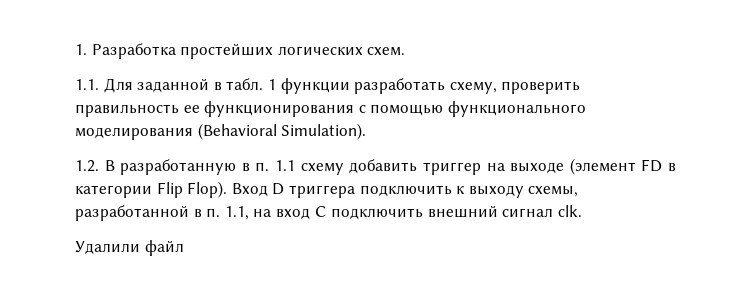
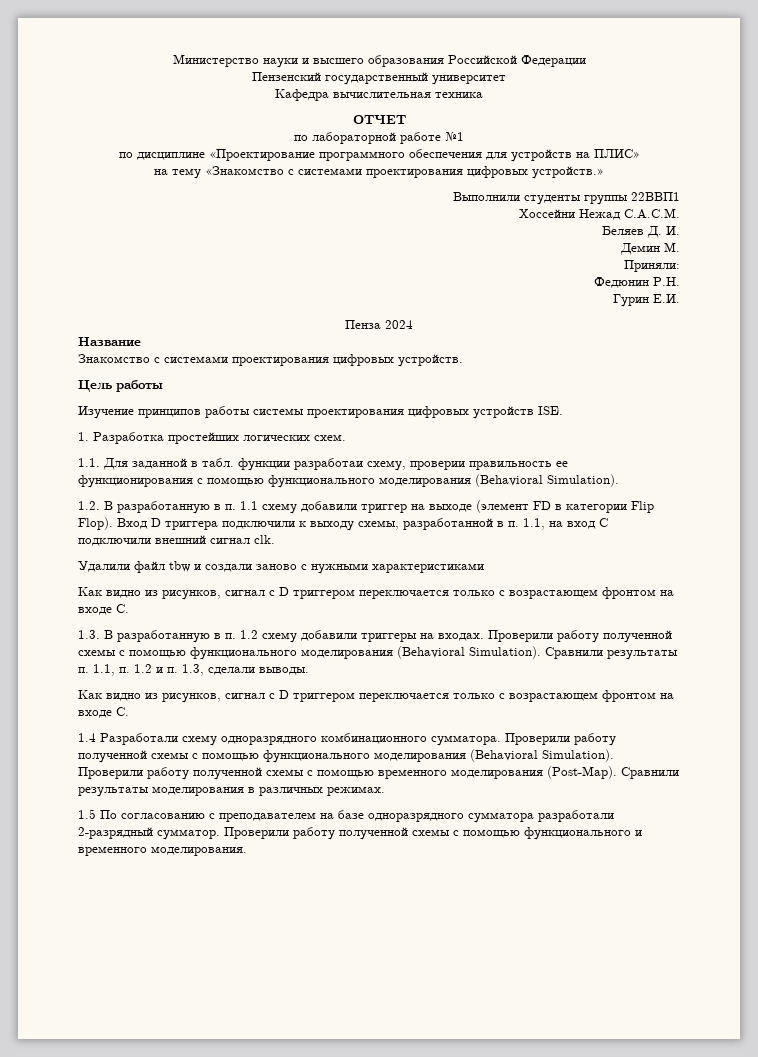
(75, 49) none -> [172,54,586,68] [252,72,506,85] [275,89,483,101] [352,114,406,125] [294,131,464,144] [118,149,640,162] [154,166,604,179] [453,192,680,205] [519,208,680,220] [602,226,680,238] [620,242,680,255] [624,260,680,272] [594,277,680,288] [613,294,680,307] [345,320,413,329] [78,336,141,346] [78,354,463,367] [78,380,163,392] [78,406,563,419] Министерство науки и высшего образования Российской Федерации // Пензенский государственный университет // Кафедра вычислительная техника // ОТЧЕТ // по лабораторной работе №1 // по дисциплине «Проектирование программного обеспечения для устройств на ПЛИС» // на тему «Знакомство с системами проектирования цифровых устройств.» // Выполнили студенты группы 22ВВП1 // Хоссейни Нежад С.А.С.М. // Беляев Д. И. // Демин М. // Приняли: // Федюнин Р.Н. // Гурин Е.И. // Пенза 2024 // Название // Знакомство с системами проектирования цифровых устройств. // Цель работы // Изучение принципов работы системы проектирования цифровых устройств ISE. //
[267,78,581,94] 1 функции разработать схему, проверить -> [238,458,465,471] функции разработаи схему, проверии
[349,159,418,174] добавить -> [301,501,357,512] добавили
[359,185,452,197] подключить -> [222,521,295,529] подключили
[331,208,424,220] подключить -> [78,538,151,546] подключили
(184, 248) none -> [169,561,484,574] [78,587,674,600] [78,604,129,615] [78,630,672,643] [78,646,678,660] [78,664,309,676] [78,690,674,703] [78,707,129,718] [78,733,616,746] [78,749,614,763] [78,766,679,780] [78,786,385,797] [78,809,614,823] [78,827,642,840] [78,846,247,856] tbw и создали заново с нужными характеристиками // Как видно из рисунков, сигнал с D триггером переключается только с возрастающем фронтом на входе С. // 1.3. В разработанную в п. 1.2 схему добавили триггеры на входах. Проверили работу полученной схемы с помощью функционального моделирования (Behavioral Simulation). Сравнили результаты п. 1.1, п. 1.2 и п. 1.3, сделали выводы. // Как видно из рисунков, сигнал с D триггером переключается только с возрастающем фронтом на входе С. // 1.4 Разработали схему одноразрядного комбинационного сумматора. Проверили работу полученной схемы с помощью функционального моделирования (Behavioral Simulation). Проверили работу полученной схемы с помощью временного моделирования (Post-Map). Сравнили результаты моделирования в различных режимах. // 1.5 По согласованию с преподавателем на базе одноразрядного сумматора разработали 2-разрядный сумматор. Проверили работу полученной схемы с помощью функционального и временного моделирования.

